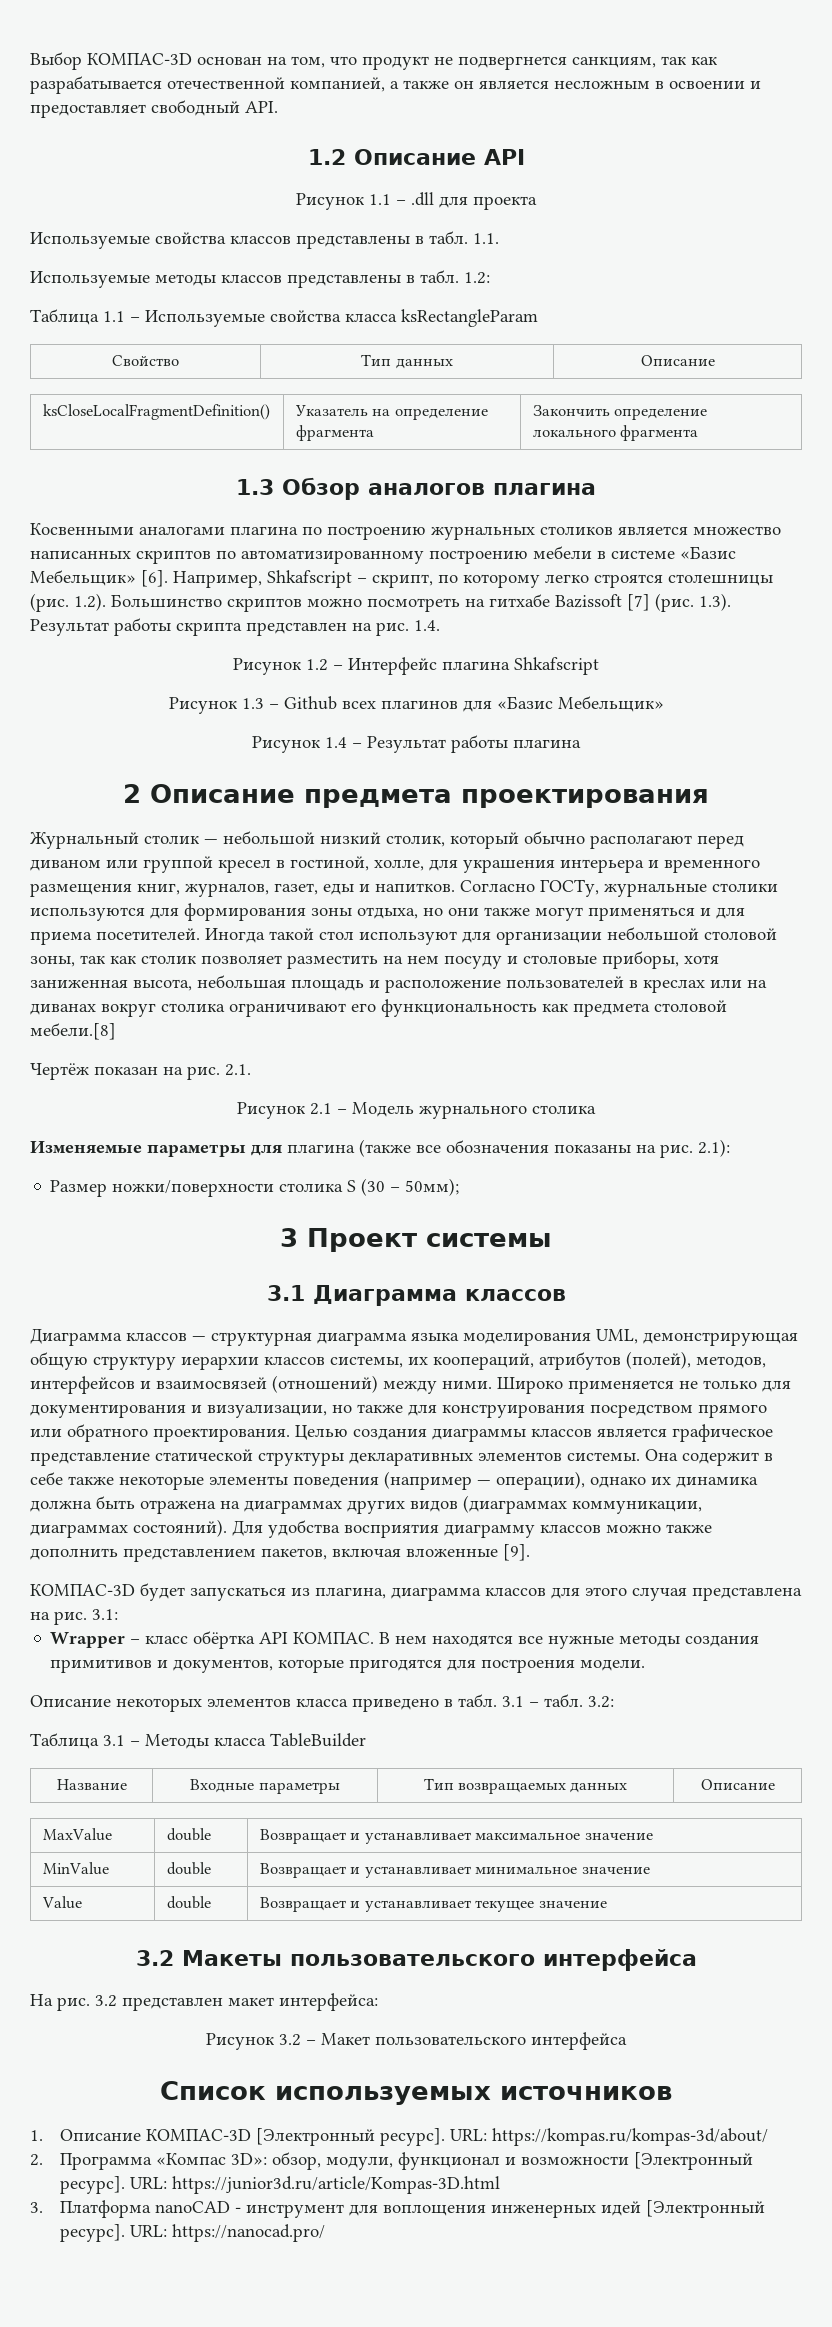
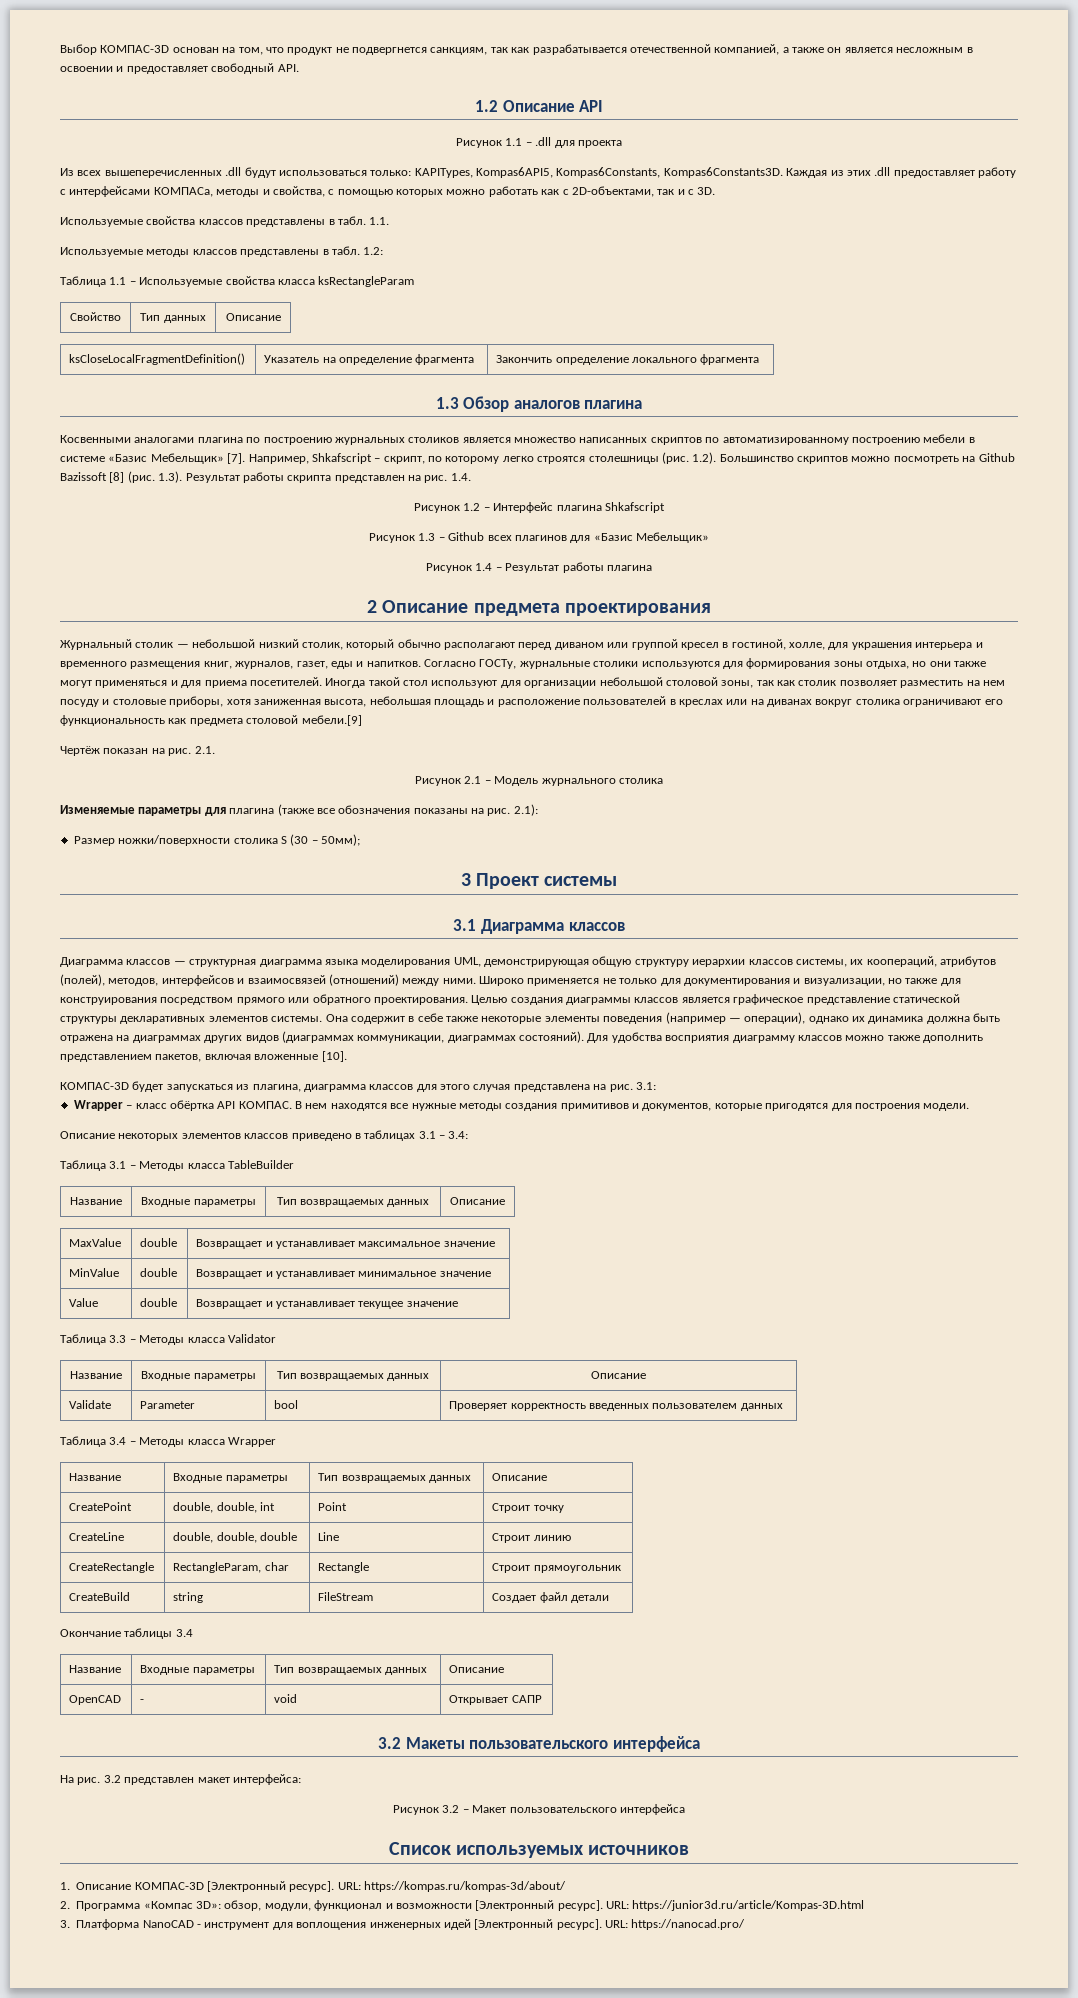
(537, 203) none -> [60,167,1016,178] [60,186,716,197] // Из всех вышеперечисленных .dll будут использоваться только: KAPITypes, Kompas6API5, Kompas6Constants, Kompas6Constants3D. Каждая из этих .dll предоставляет работу с интерфейсами КОМПАСа, методы и свойства, с помощью которых можно работать как с 2D-объектами, так и с 3D.
[141,570,168,587] [6]. -> [227,453,246,464] [7].
[489,594,650,611] гитхабе Bazissoft [7] -> [978,453,1015,462] [60,472,125,483] Github Bazissoft [8]
[30,1023,116,1040] мебели.[8] -> [301,715,362,726] мебели.[9]
[503,1544,530,1561] [9]. -> [321,1051,347,1062] [10].
[296,1698,348,1707] класса -> [244,1133,289,1139] классов
[458,1694,614,1708] табл. 3.1 – табл. 3.2: -> [364,1130,469,1141] таблицах 3.1 – 3.4:
(607, 1904) none -> [60,1334,276,1345] [70,1371,122,1379] [141,1371,256,1381] [276,1371,430,1381] [591,1371,646,1379] [69,1400,112,1409] [140,1401,196,1409] [274,1400,299,1409] [449,1401,783,1411] [60,1436,276,1447] [69,1473,122,1481] [173,1473,288,1483] [318,1473,471,1483] [492,1473,548,1481] [69,1502,133,1511] [173,1502,275,1513] [318,1502,348,1511] [492,1503,564,1513] [69,1532,125,1541] [173,1532,297,1543] [318,1532,340,1541] [492,1533,571,1543] [69,1562,155,1573] [173,1562,289,1573] [318,1562,370,1573] [492,1563,621,1573] [69,1592,131,1601] [173,1592,204,1603] [318,1592,374,1601] [492,1592,609,1603] [60,1628,193,1639] [69,1665,122,1673] [140,1665,255,1675] [274,1665,427,1675] [449,1665,505,1673] [69,1695,122,1705] [140,1699,145,1703] [274,1694,298,1703] [449,1695,542,1705] // Таблица 3.3 – Методы класса Validator // Название | Входные параметры | Тип возвращаемых данных | Описание // Validate | Parameter | bool | Проверяет корректность введенных пользователем данных // Таблица 3.4 – Методы класса Wrapper // Название | Входные параметры | Тип возвращаемых данных | Описание // CreatePoint | double, double, int | Point | Строит точку // CreateLine | double, double, double | Line | Строит линию // CreateRectangle | RectangleParam, char | Rectangle | Строит прямоугольник // CreateBuild | string | FileStream | Создает файл детали // Окончание таблицы 3.4 // Название | Входные параметры | Тип возвращаемых данных | Описание // OpenCAD | - | void | Открывает САПР
[155,2201,231,2213] nanoCAD -> [142,1920,194,1928] NanoCAD

